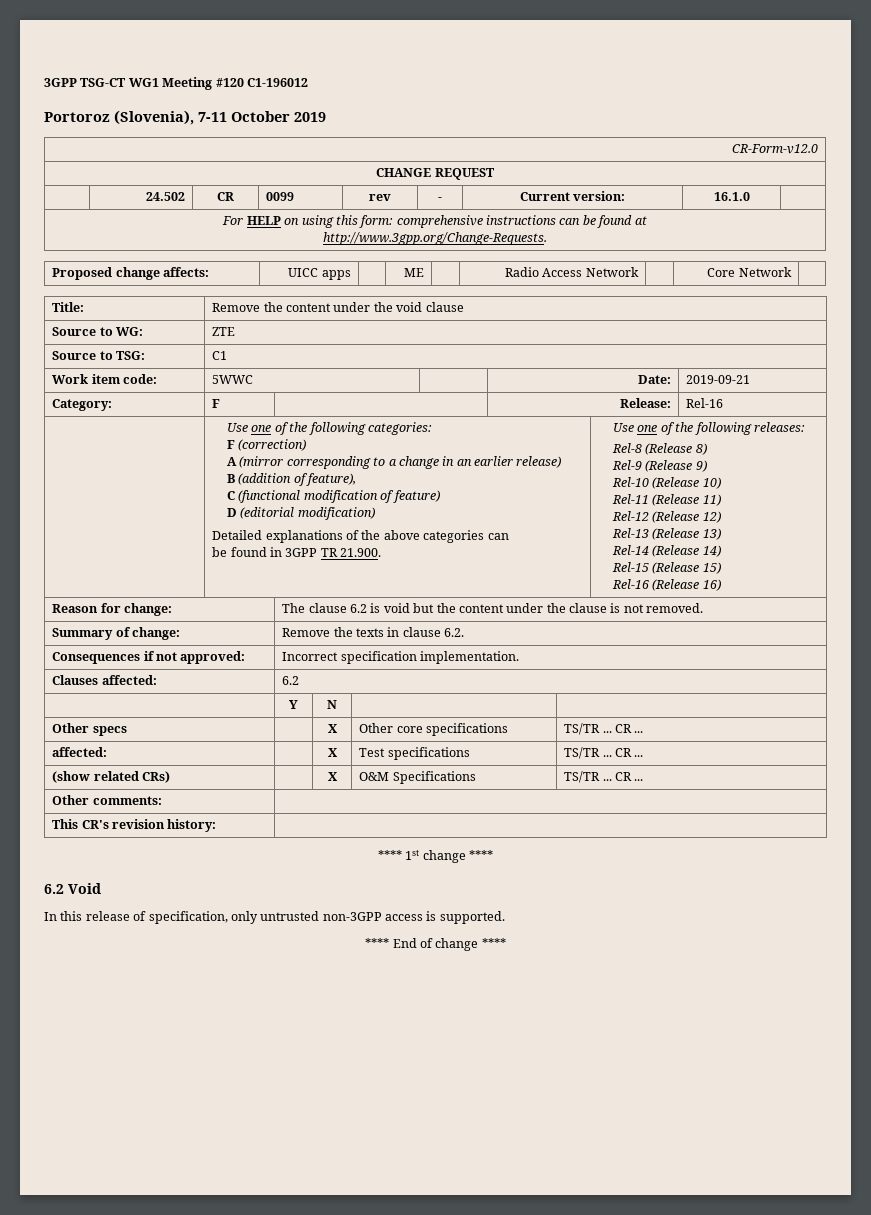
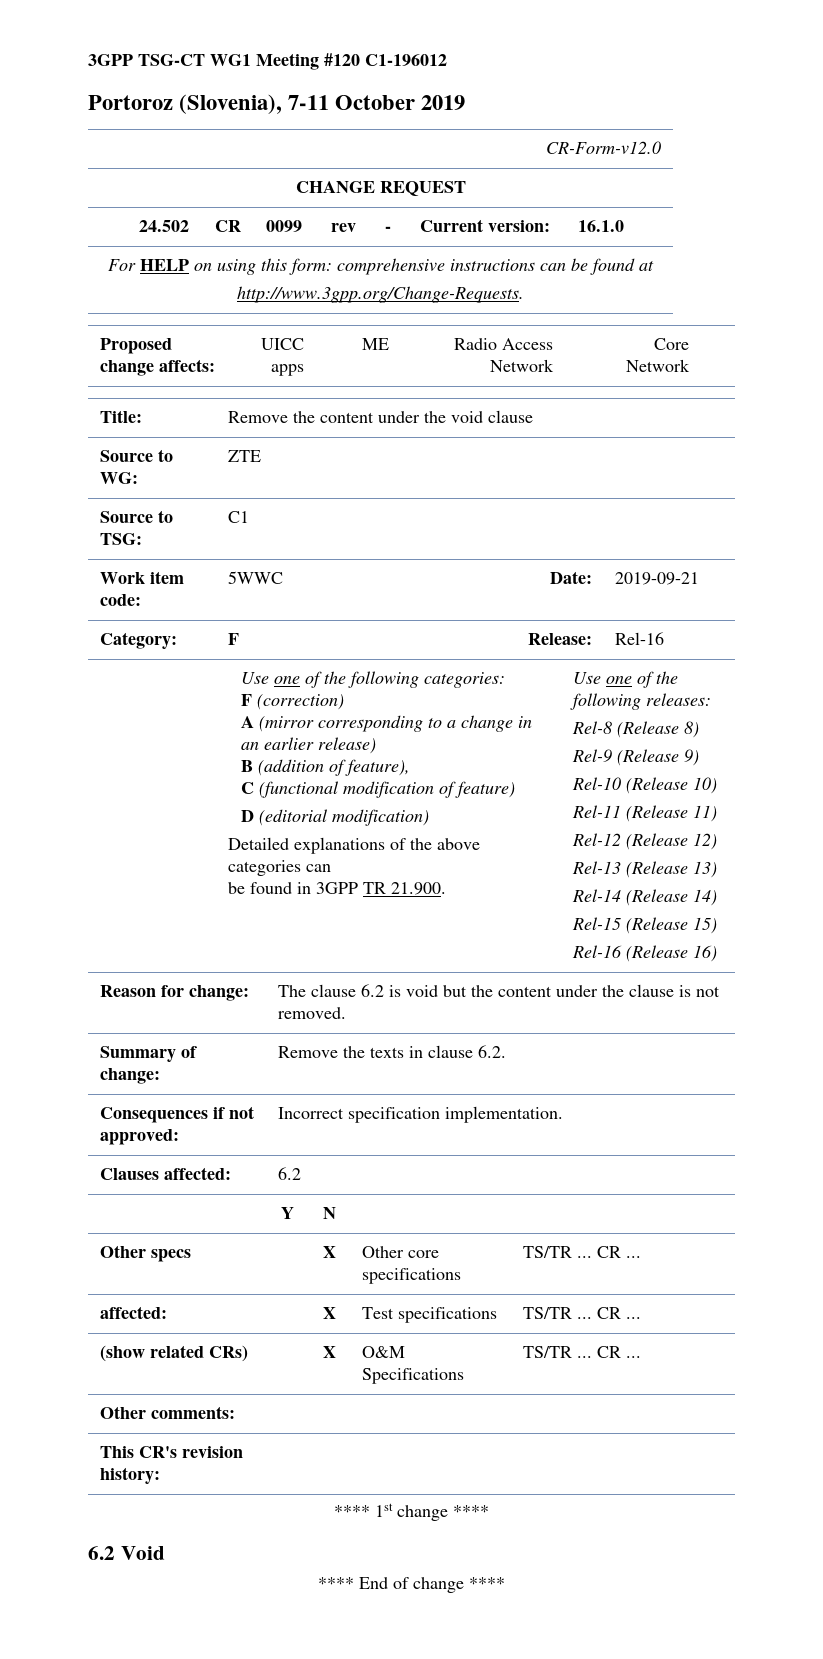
[44,911,505,924] // In this release of specification, only untrusted non-3GPP access is supported. -> (165, 1553) none

